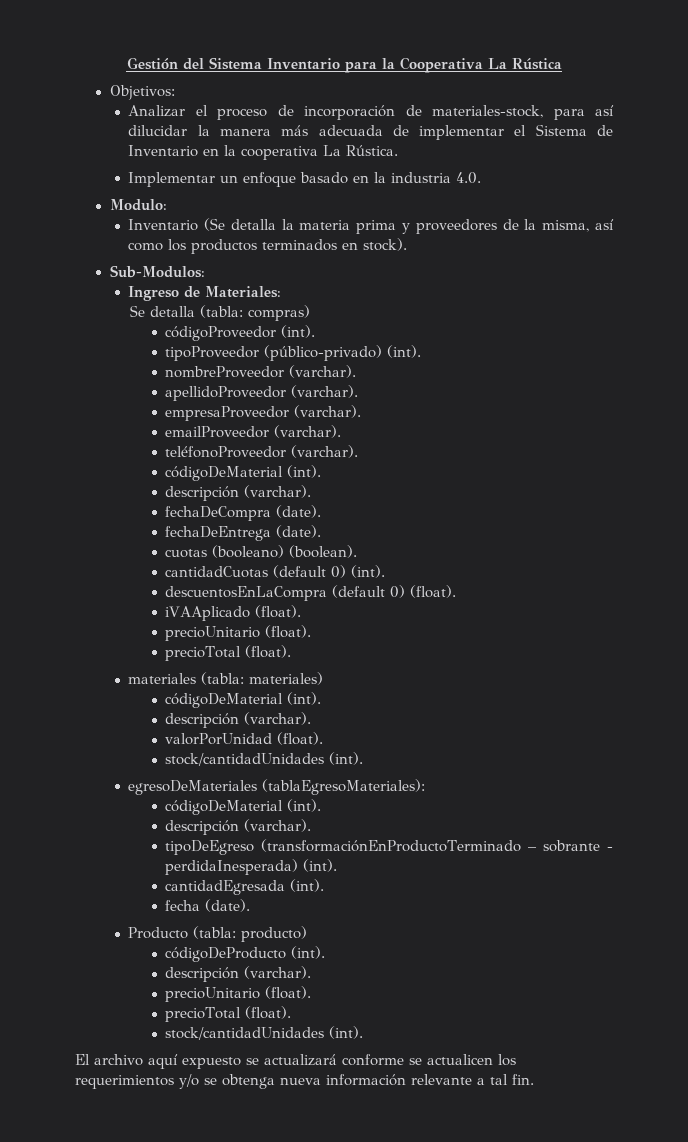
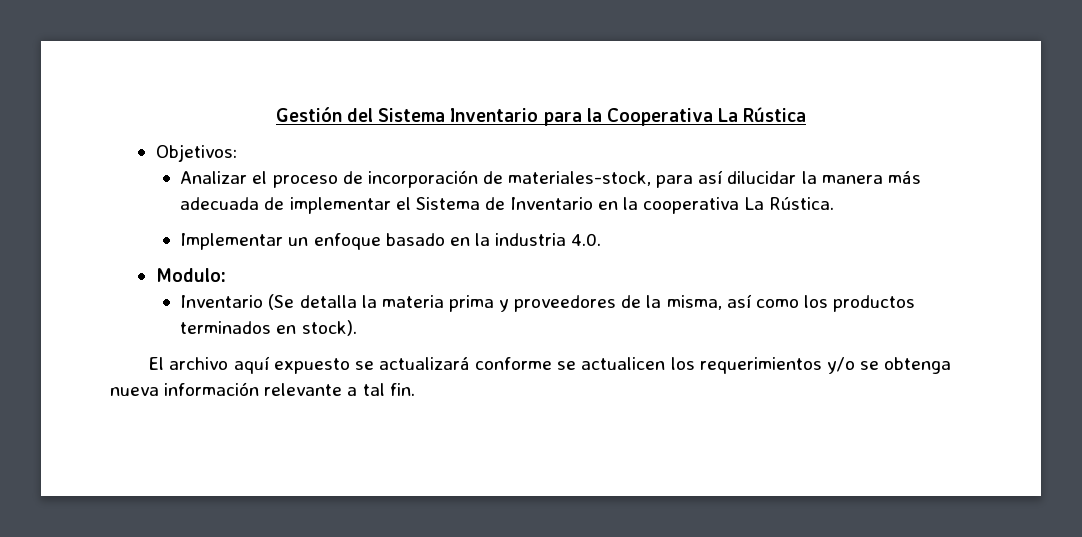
[109,265,205,278] [128,286,282,301] [130,305,311,321] [165,325,316,341] [165,345,422,361] [165,365,357,378] [165,385,359,401] [165,405,362,421] [165,425,342,438] [165,445,359,458] [165,465,322,481] [165,485,312,501] [165,505,322,521] [165,525,322,541] [165,545,358,558] [165,565,386,578] [165,585,457,601] [165,605,302,621] [165,625,312,641] [165,645,292,661] [128,672,324,685] [165,692,322,708] [165,712,312,728] [165,732,324,745] [165,752,364,766] [128,779,426,795] [165,799,322,815] [165,819,312,835] [165,839,613,855] [165,859,338,875] [165,879,325,895] [165,899,251,912] [128,926,308,942] [165,946,326,962] [165,966,312,982] [165,986,312,1002] [165,1006,292,1022] [165,1026,364,1040] // Sub-Modulos: // Ingreso de Materiales: // Se detalla (tabla: compras) // códigoProveedor (int). // tipoProveedor (público-privado) (int). // nombreProveedor (varchar). // apellidoProveedor (varchar). // empresaProveedor (varchar). // emailProveedor (varchar). // teléfonoProveedor (varchar). // códigoDeMaterial (int). // descripción (varchar). // fechaDeCompra (date). // fechaDeEntrega (date). // cuotas (booleano) (boolean). // cantidadCuotas (default 0) (int). // descuentosEnLaCompra (default 0) (float). // iVAAplicado (float). // precioUnitario (float). // precioTotal (float). // materiales (tabla: materiales) // códigoDeMaterial (int). // descripción (varchar). // valorPorUnidad (float). // stock/cantidadUnidades (int). // egresoDeMateriales (tablaEgresoMateriales): // códigoDeMaterial (int). // descripción (varchar). // tipoDeEgreso (transformaciónEnProductoTerminado – sobrante - perdidaInesperada) (int). // cantidadEgresada (int). // fecha (date). // Producto (tabla: producto) // códigoDeProducto (int). // descripción (varchar). // precioUnitario (float). // precioTotal (float). // stock/cantidadUnidades (int). -> (357, 328) none

